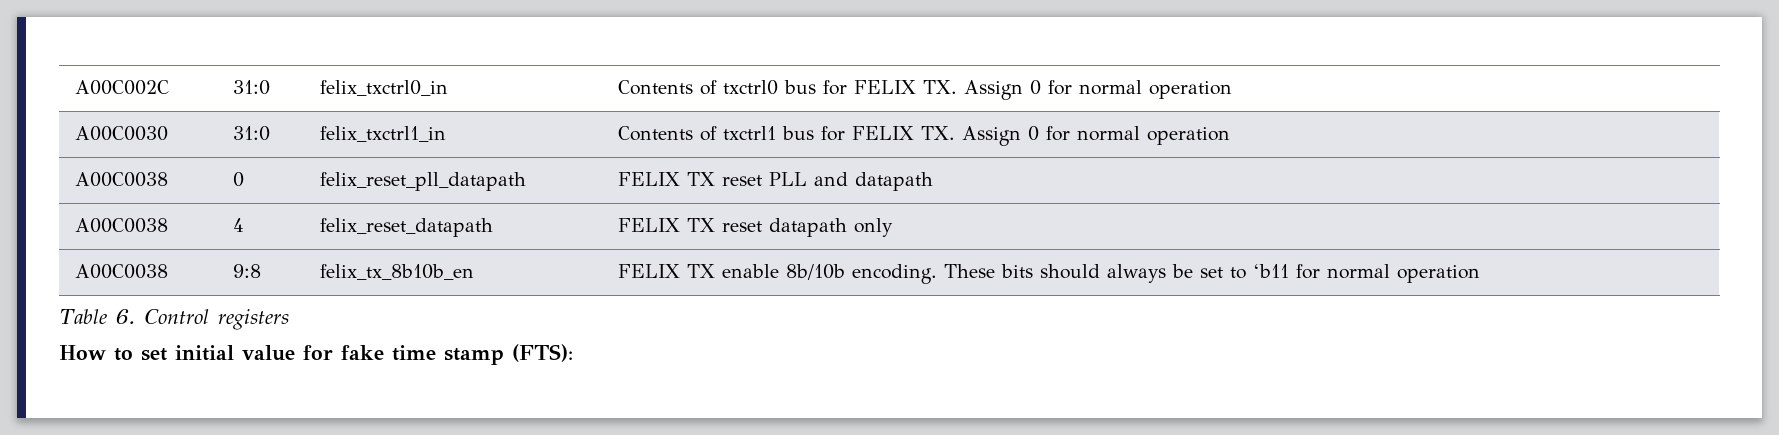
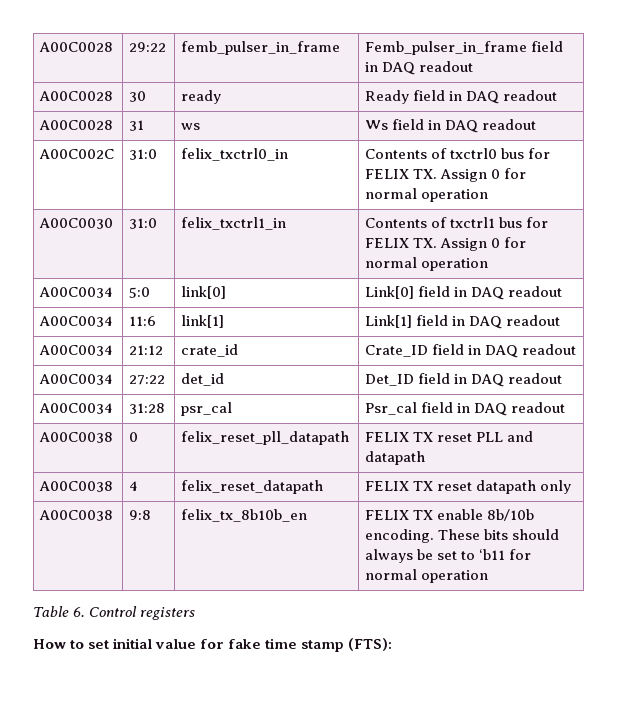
(74, 87) none -> [39,42,114,52] [129,42,167,52] [181,41,341,55] [365,41,564,55] [365,61,474,75] [39,91,114,101] [129,91,147,102] [181,90,222,104] [365,90,558,104] [39,120,114,130] [129,120,145,131] [181,123,201,130] [365,119,537,133] A00C0028 | 29:22 | femb_pulser_in_frame | Femb_pulser_in_frame field in DAQ readout // A00C0028 | 30 | ready | Ready field in DAQ readout // A00C0028 | 31 | ws | Ws field in DAQ readout //
(1230, 136) none -> [39,287,114,298] [129,287,151,298] [181,286,227,299] [365,286,563,300] [39,316,114,327] [129,316,157,326] [181,315,225,328] [365,315,561,329] [39,345,114,356] [129,345,164,355] [181,344,239,357] [365,344,577,358] [39,374,114,385] [129,375,166,385] [181,373,225,386] [365,373,563,387] [39,403,114,414] [129,403,166,414] [181,402,233,416] [365,402,566,416] // A00C0034 | 5:0 | link[0] | Link[0] field in DAQ readout // A00C0034 | 11:6 | link[1] | Link[1] field in DAQ readout // A00C0034 | 21:12 | crate_id | Crate_ID field in DAQ readout // A00C0034 | 27:22 | det_id | Det_ID field in DAQ readout // A00C0034 | 31:28 | psr_cal | Psr_cal field in DAQ readout

